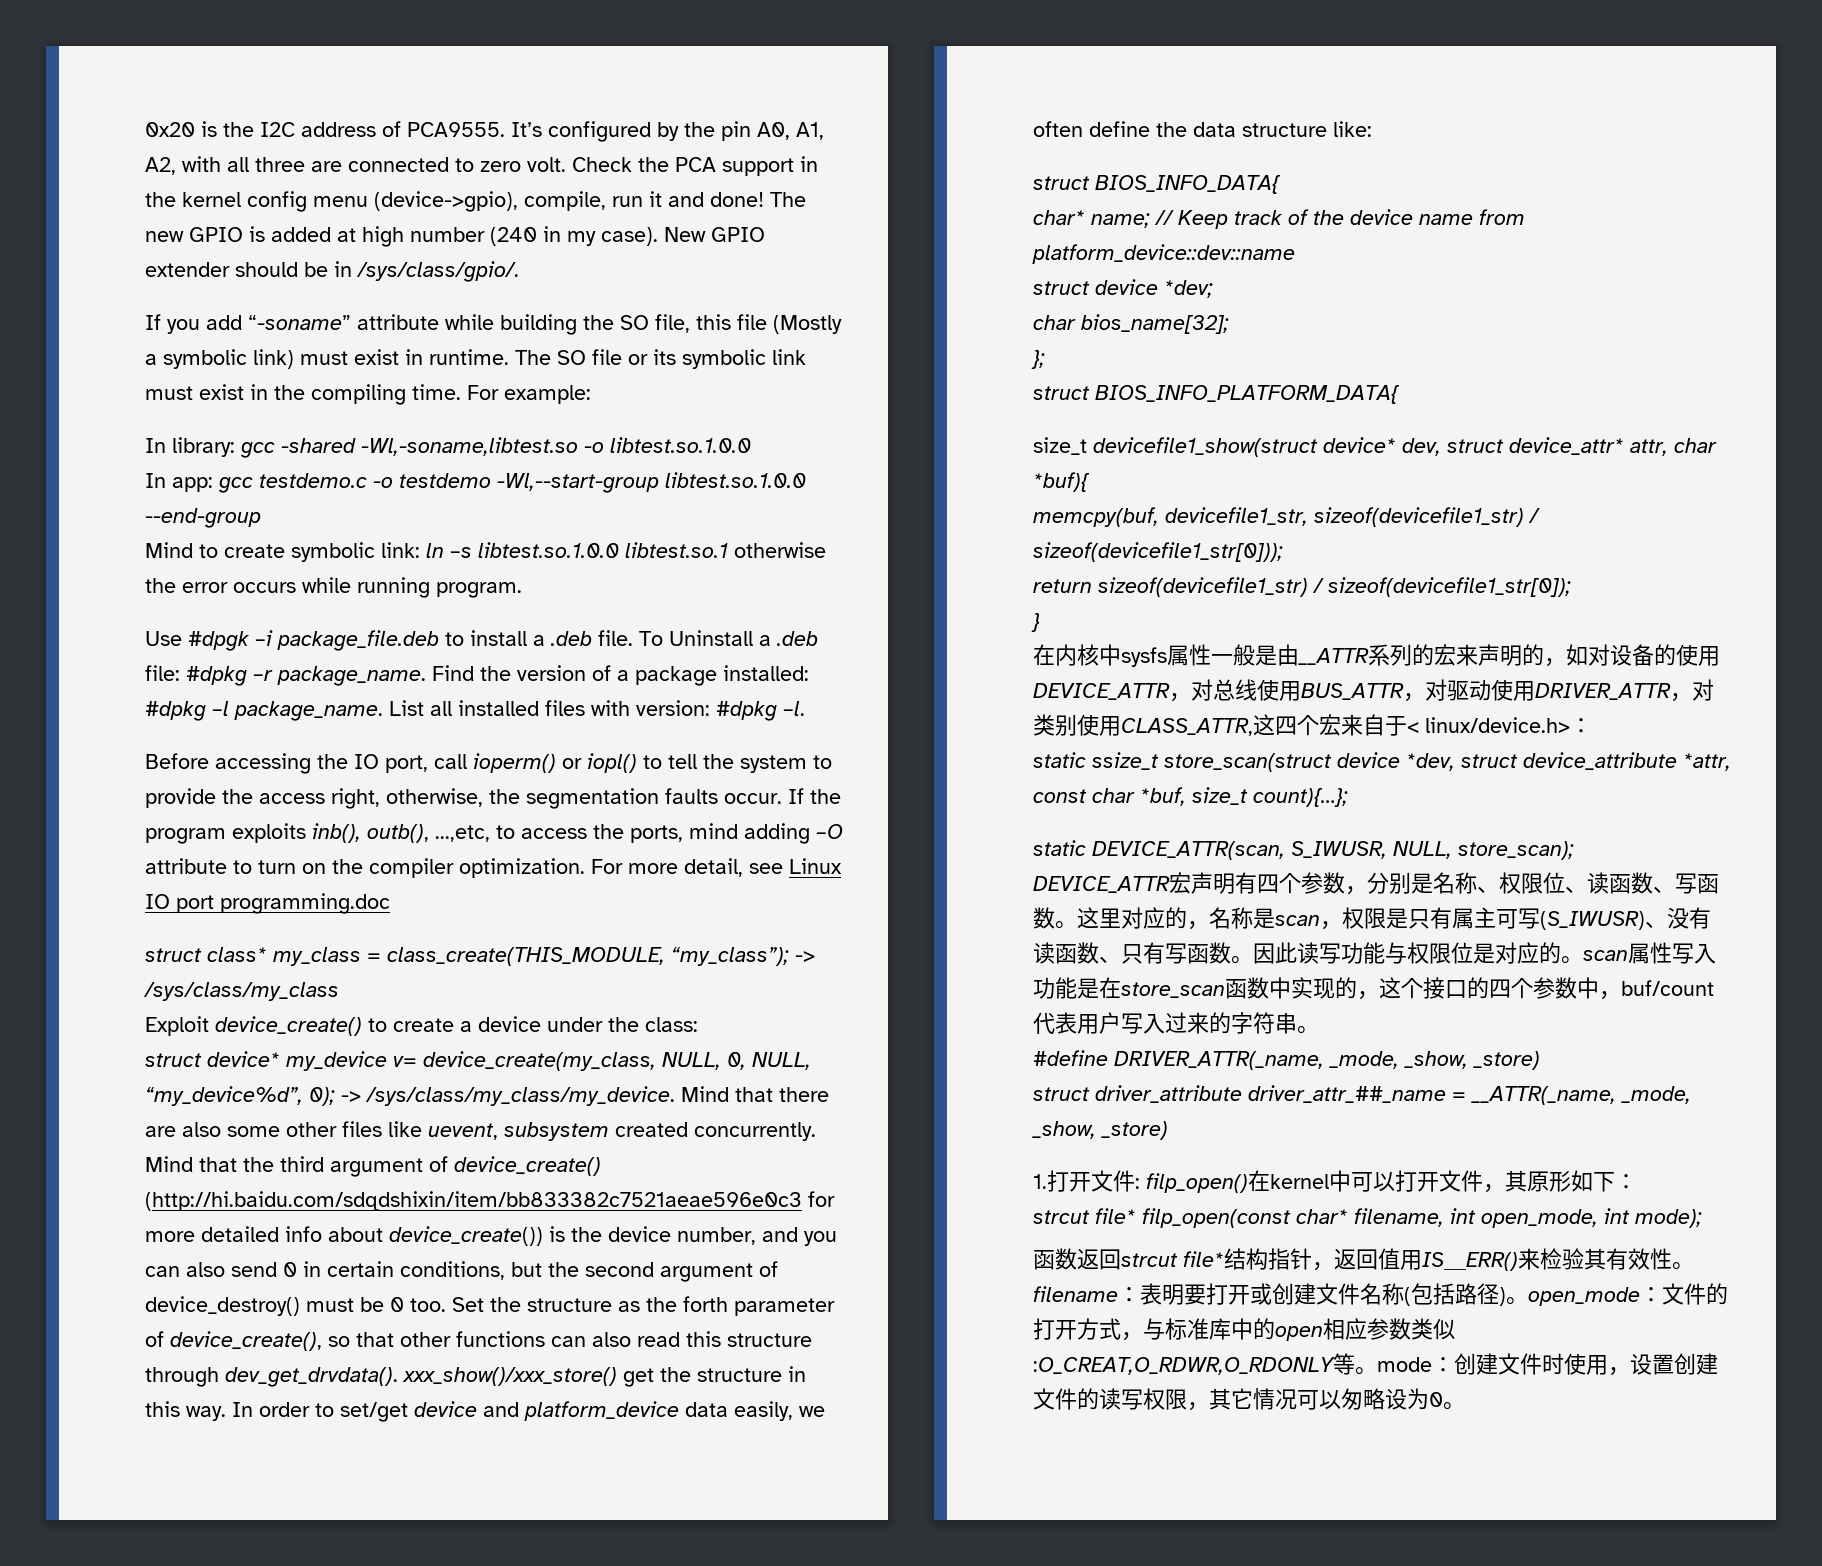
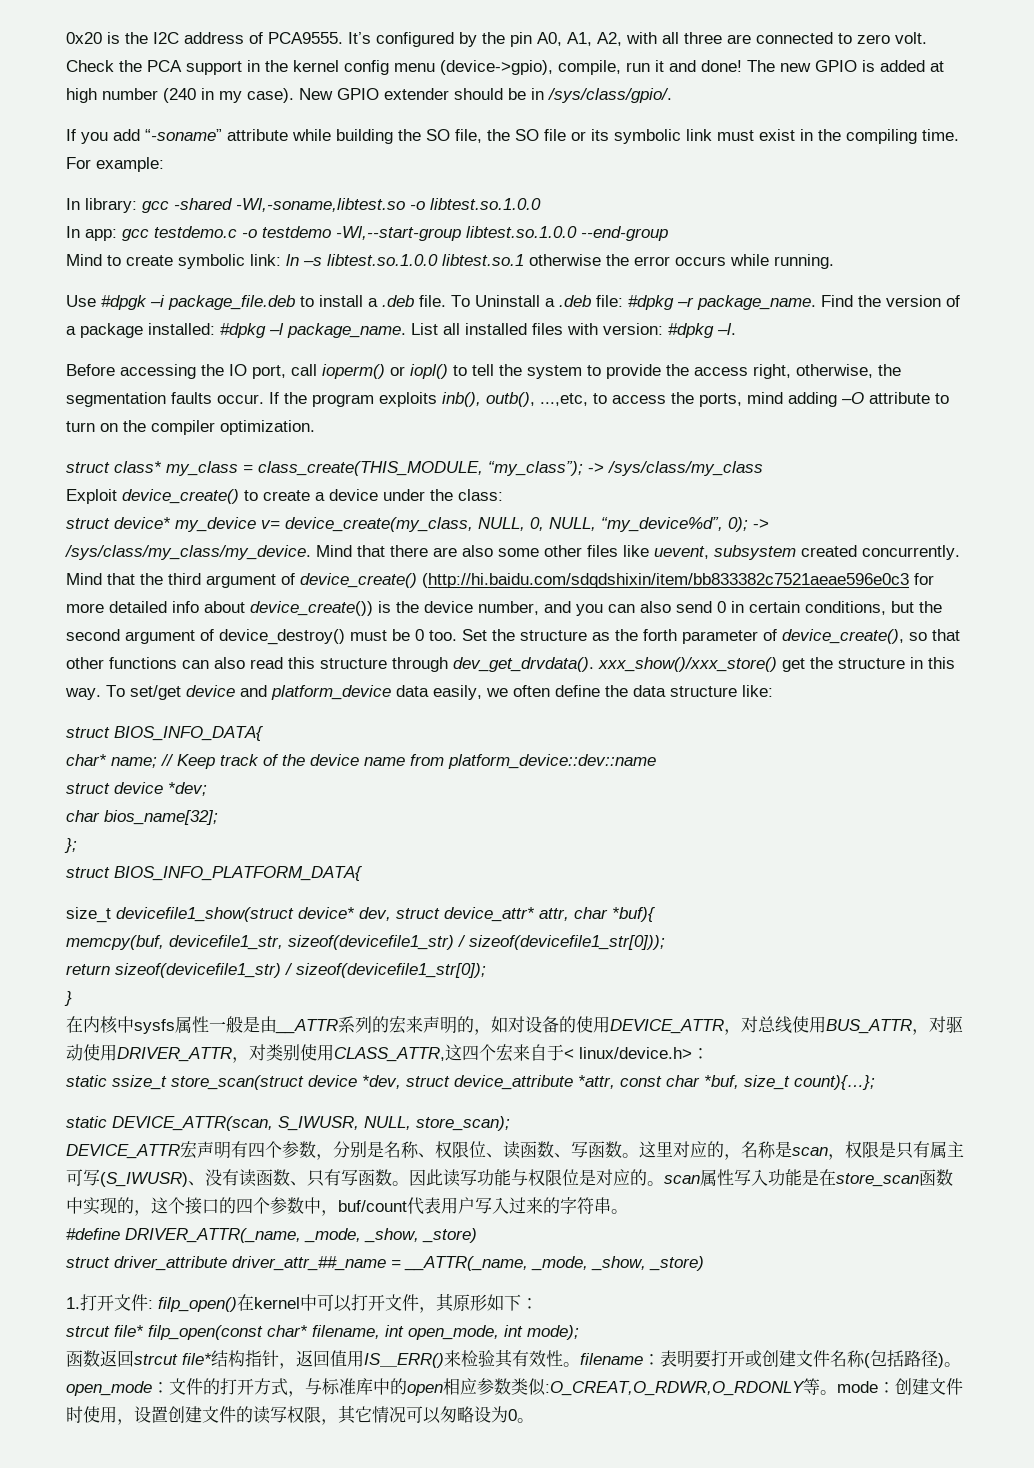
[696,314,842,334] [145,349,551,369] this file (Mostly a symbolic link) must exist in runtime. The -> [487,129,510,141] the
[357,577,522,598] running program. -> [774,254,834,269] running.
[591,858,842,877] [145,893,390,914] For more detail, see Linux IO port programming.doc -> (315, 427) none
[232,1402,334,1417] In order to -> [106,685,125,697] To

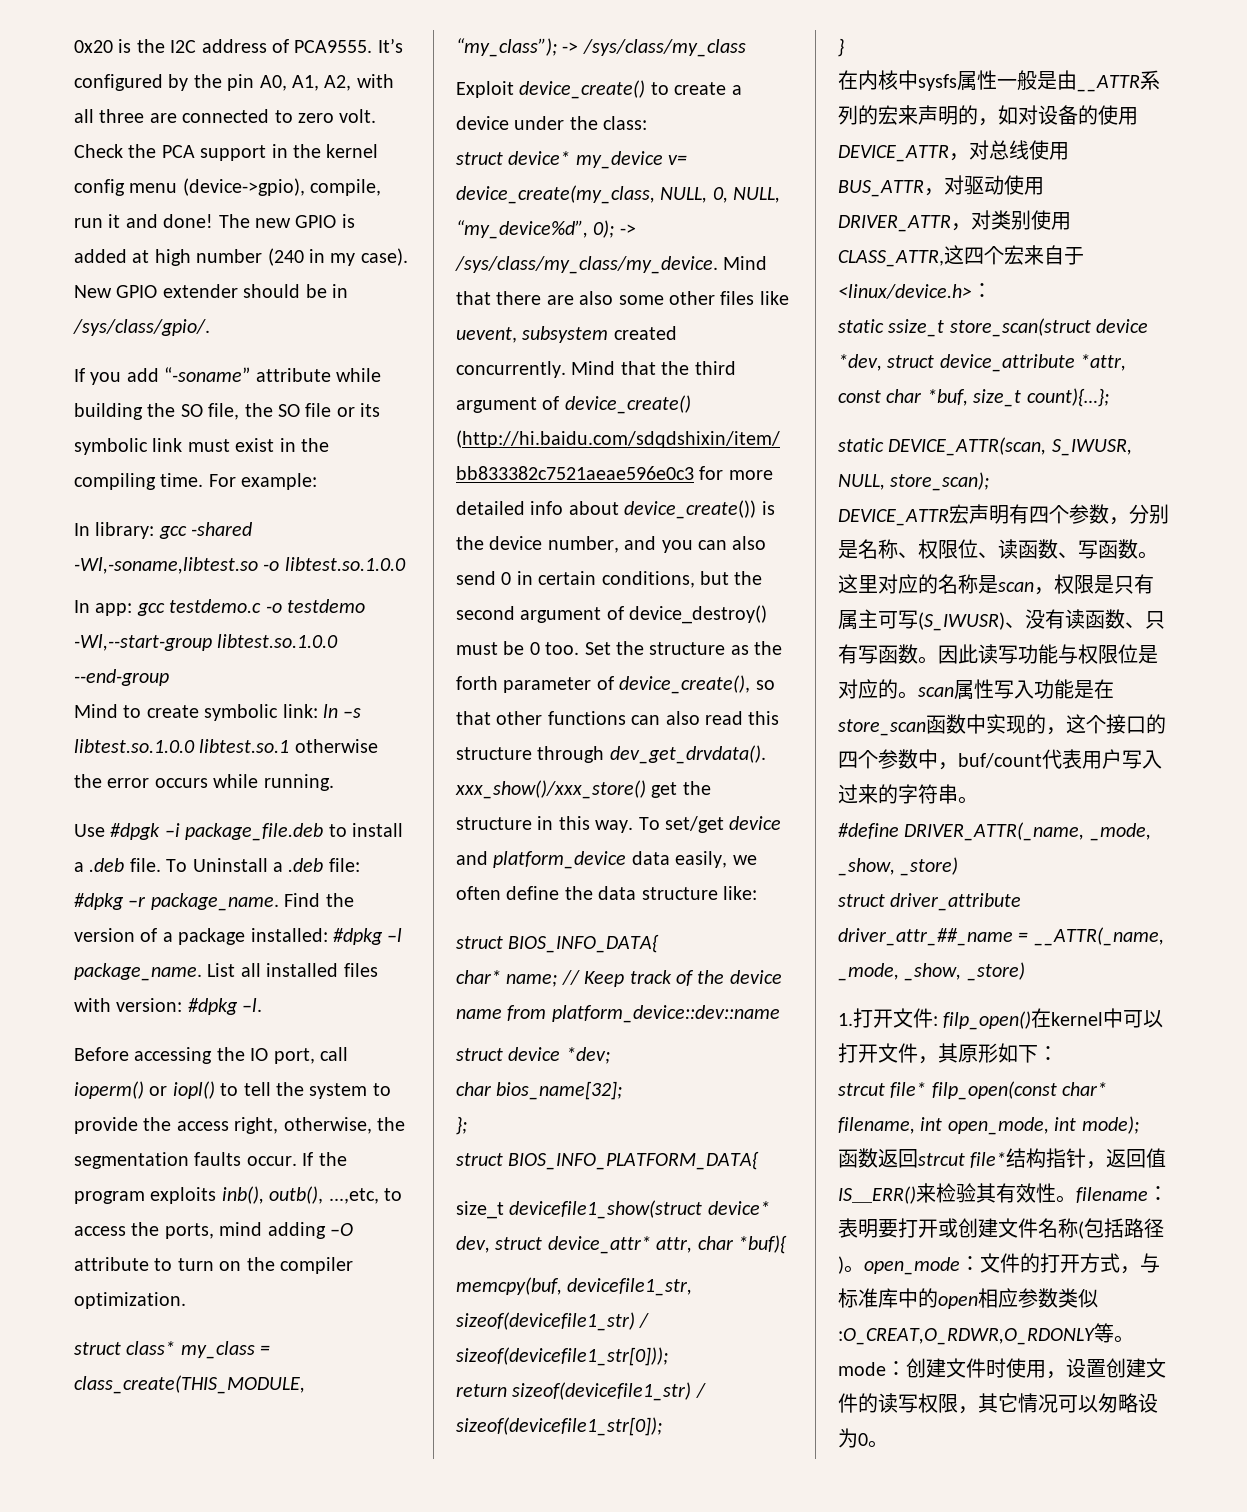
[564,1047,692,1059] < linux/device.h> -> [838,284,972,299] <linux/device.h>
[724,1154,741,1160] ， -> (938, 584) none
[347,1350,364,1367] 用 -> (1167, 1158) none

